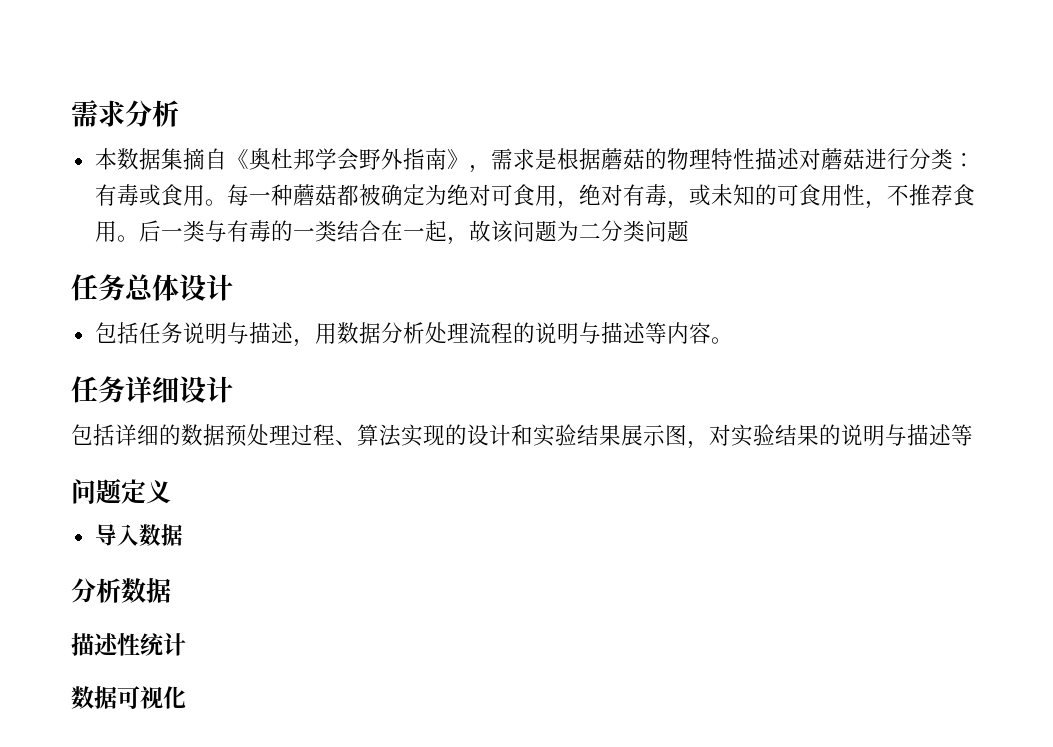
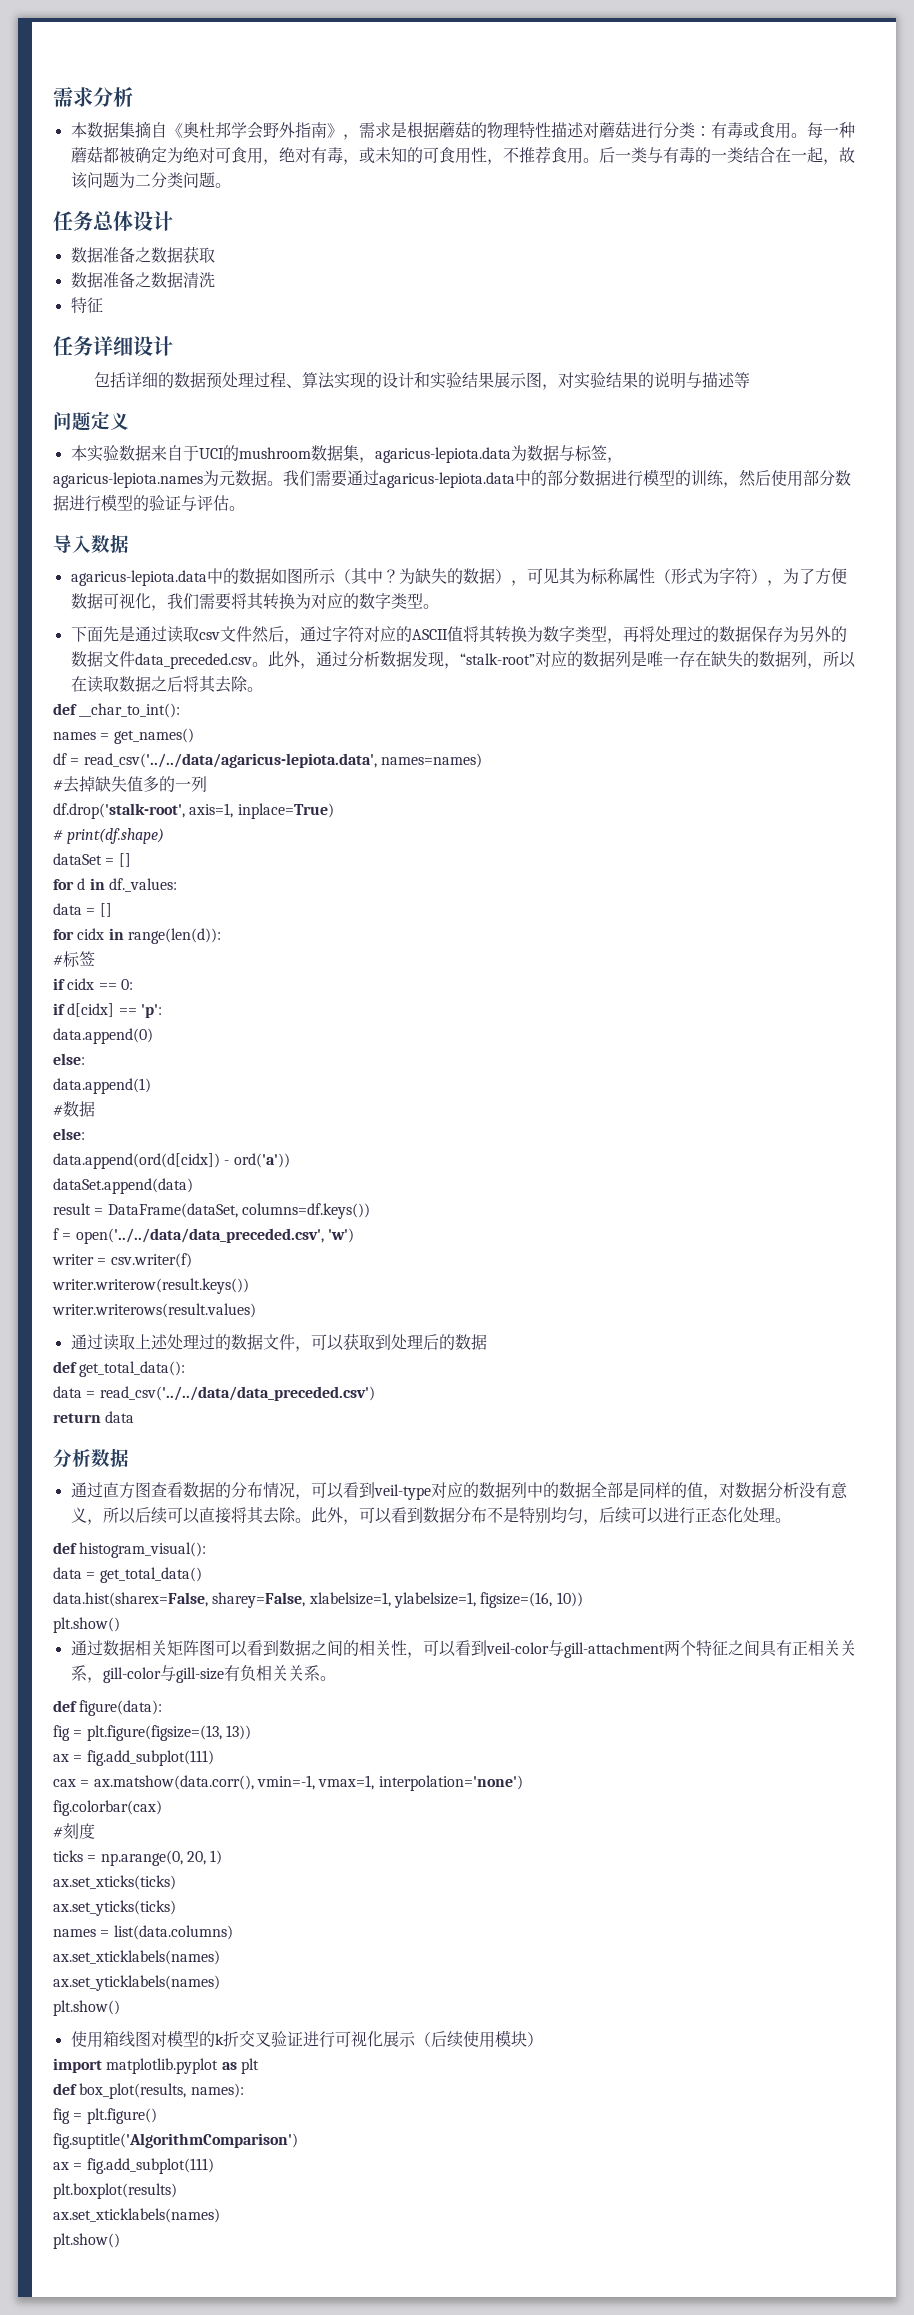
(689, 231) none -> [214,183,231,188] 。
[94,322,733,347] 包括任务说明与描述，用数据分析处理流程的说明与描述等内容。 -> [70,246,215,263] [70,272,215,288] [70,297,103,314] 数据准备之数据获取 // 数据准备之数据清洗 // 特征
[94,524,183,546] [71,578,171,603] [71,633,186,656] [71,686,186,709] 导入数据 // 分析数据 // 描述性统计 // 数据可视化 -> [70,445,623,463] [53,469,851,488] [53,494,245,512] [53,534,129,553] [70,568,847,586] [70,593,439,611] [70,626,847,644] [70,651,856,669] [70,676,263,693] [53,703,181,718] [53,728,194,744] [53,753,482,768] [53,776,207,793] [53,803,334,819] [53,828,165,844] [53,853,131,867] [53,878,177,892] [53,903,112,917] [53,928,221,944] [53,951,95,968] [53,978,133,990] [53,1003,162,1018] [53,1028,153,1044] [53,1053,85,1065] [53,1078,151,1094] [53,1101,95,1117] [53,1128,85,1140] [53,1153,290,1169] [53,1178,193,1194] [53,1203,370,1219] [53,1228,354,1244] [52,1253,192,1268] [52,1278,249,1294] [52,1303,256,1318] [70,1333,487,1352] [53,1361,186,1377] [53,1386,375,1401] [53,1411,135,1423] [53,1448,129,1468] [70,1482,848,1500] [70,1507,791,1525] [53,1542,207,1558] [53,1567,202,1583] [53,1592,583,1608] [53,1617,120,1633] [70,1640,856,1658] [70,1665,336,1683] [53,1700,163,1716] [53,1725,251,1741] [53,1750,214,1766] [53,1775,523,1791] [53,1800,162,1816] [53,1823,95,1839] [53,1850,223,1866] [53,1875,176,1890] [53,1900,176,1916] [53,1925,233,1940] [53,1950,220,1965] [53,1975,220,1991] [53,2000,120,2016] [70,2030,543,2048] [53,2058,259,2074] [53,2083,244,2099] [53,2108,157,2124] [53,2133,298,2149] [53,2158,214,2174] [53,2183,177,2199] [53,2208,220,2223] [53,2233,120,2249] 本实验数据来自于UCI的mushroom数据集，agaricus-lepiota.data为数据与标签， // agaricus-lepiota.names为元数据。我们需要通过agaricus-lepiota.data中的部分数据进行模型的训练，然后使用部分数据进行模型的验证与评估。 // 导入数据 // agaricus-lepiota.data中的数据如图所示（其中？为缺失的数据），可见其为标称属性（形式为字符），为了方便数据可视化，我们需要将其转换为对应的数字类型。 // 下面先是通过读取csv文件然后，通过字符对应的ASCII值将其转换为数字类型，再将处理过的数据保存为另外的数据文件data_preceded.csv。此外，通过分析数据发现，“stalk-root”对应的数据列是唯一存在缺失的数据列，所以在读取数据之后将其去除。 // def __char_to_int(): // names = get_names() // df = read_csv('../../data/agaricus-lepiota.data', names=names) // #去掉缺失值多的一列 // df.drop('stalk-root', axis=1, inplace=True) // # print(df.shape) // dataSet = [] // for d in df._values: // data = [] // for cidx in range(len(d)): // #标签 // if cidx == 0: // if d[cidx] == 'p': // data.append(0) // else: // data.append(1) // #数据 // else: // data.append(ord(d[cidx]) - ord('a')) // dataSet.append(data) // result = DataFrame(dataSet, columns=df.keys()) // f = open('../../data/data_preceded.csv', 'w') // writer = csv.writer(f) // writer.writerow(result.keys()) // writer.writerows(result.values) // 通过读取上述处理过的数据文件，可以获取到处理后的数据 // def get_total_data(): // data = read_csv('../../data/data_preceded.csv') // return data // 分析数据 // 通过直方图查看数据的分布情况，可以看到veil-type对应的数据列中的数据全部是同样的值，对数据分析没有意义，所以后续可以直接将其去除。此外，可以看到数据分布不是特别均匀，后续可以进行正态化处理。 // def histogram_visual(): // data = get_total_data() // data.hist(sharex=False, sharey=False, xlabelsize=1, ylabelsize=1, figsize=(16, 10)) // plt.show() // 通过数据相关矩阵图可以看到数据之间的相关性，可以看到veil-color与gill-attachment两个特征之间具有正相关关系，gill-color与gill-size有负相关关系。 // def figure(data): // fig = plt.figure(figsize=(13, 13)) // ax = fig.add_subplot(111) // cax = ax.matshow(data.corr(), vmin=-1, vmax=1, interpolation='none') // fig.colorbar(cax) // #刻度 // ticks = np.arange(0, 20, 1) // ax.set_xticks(ticks) // ax.set_yticks(ticks) // names = list(data.columns) // ax.set_xticklabels(names) // ax.set_yticklabels(names) // plt.show() // 使用箱线图对模型的k折交叉验证进行可视化展示（后续使用模块） // import matplotlib.pyplot as plt // def box_plot(results, names): // fig = plt.figure() // fig.suptitle('AlgorithmComparison') // ax = fig.add_subplot(111) // plt.boxplot(results) // ax.set_xticklabels(names) // plt.show()

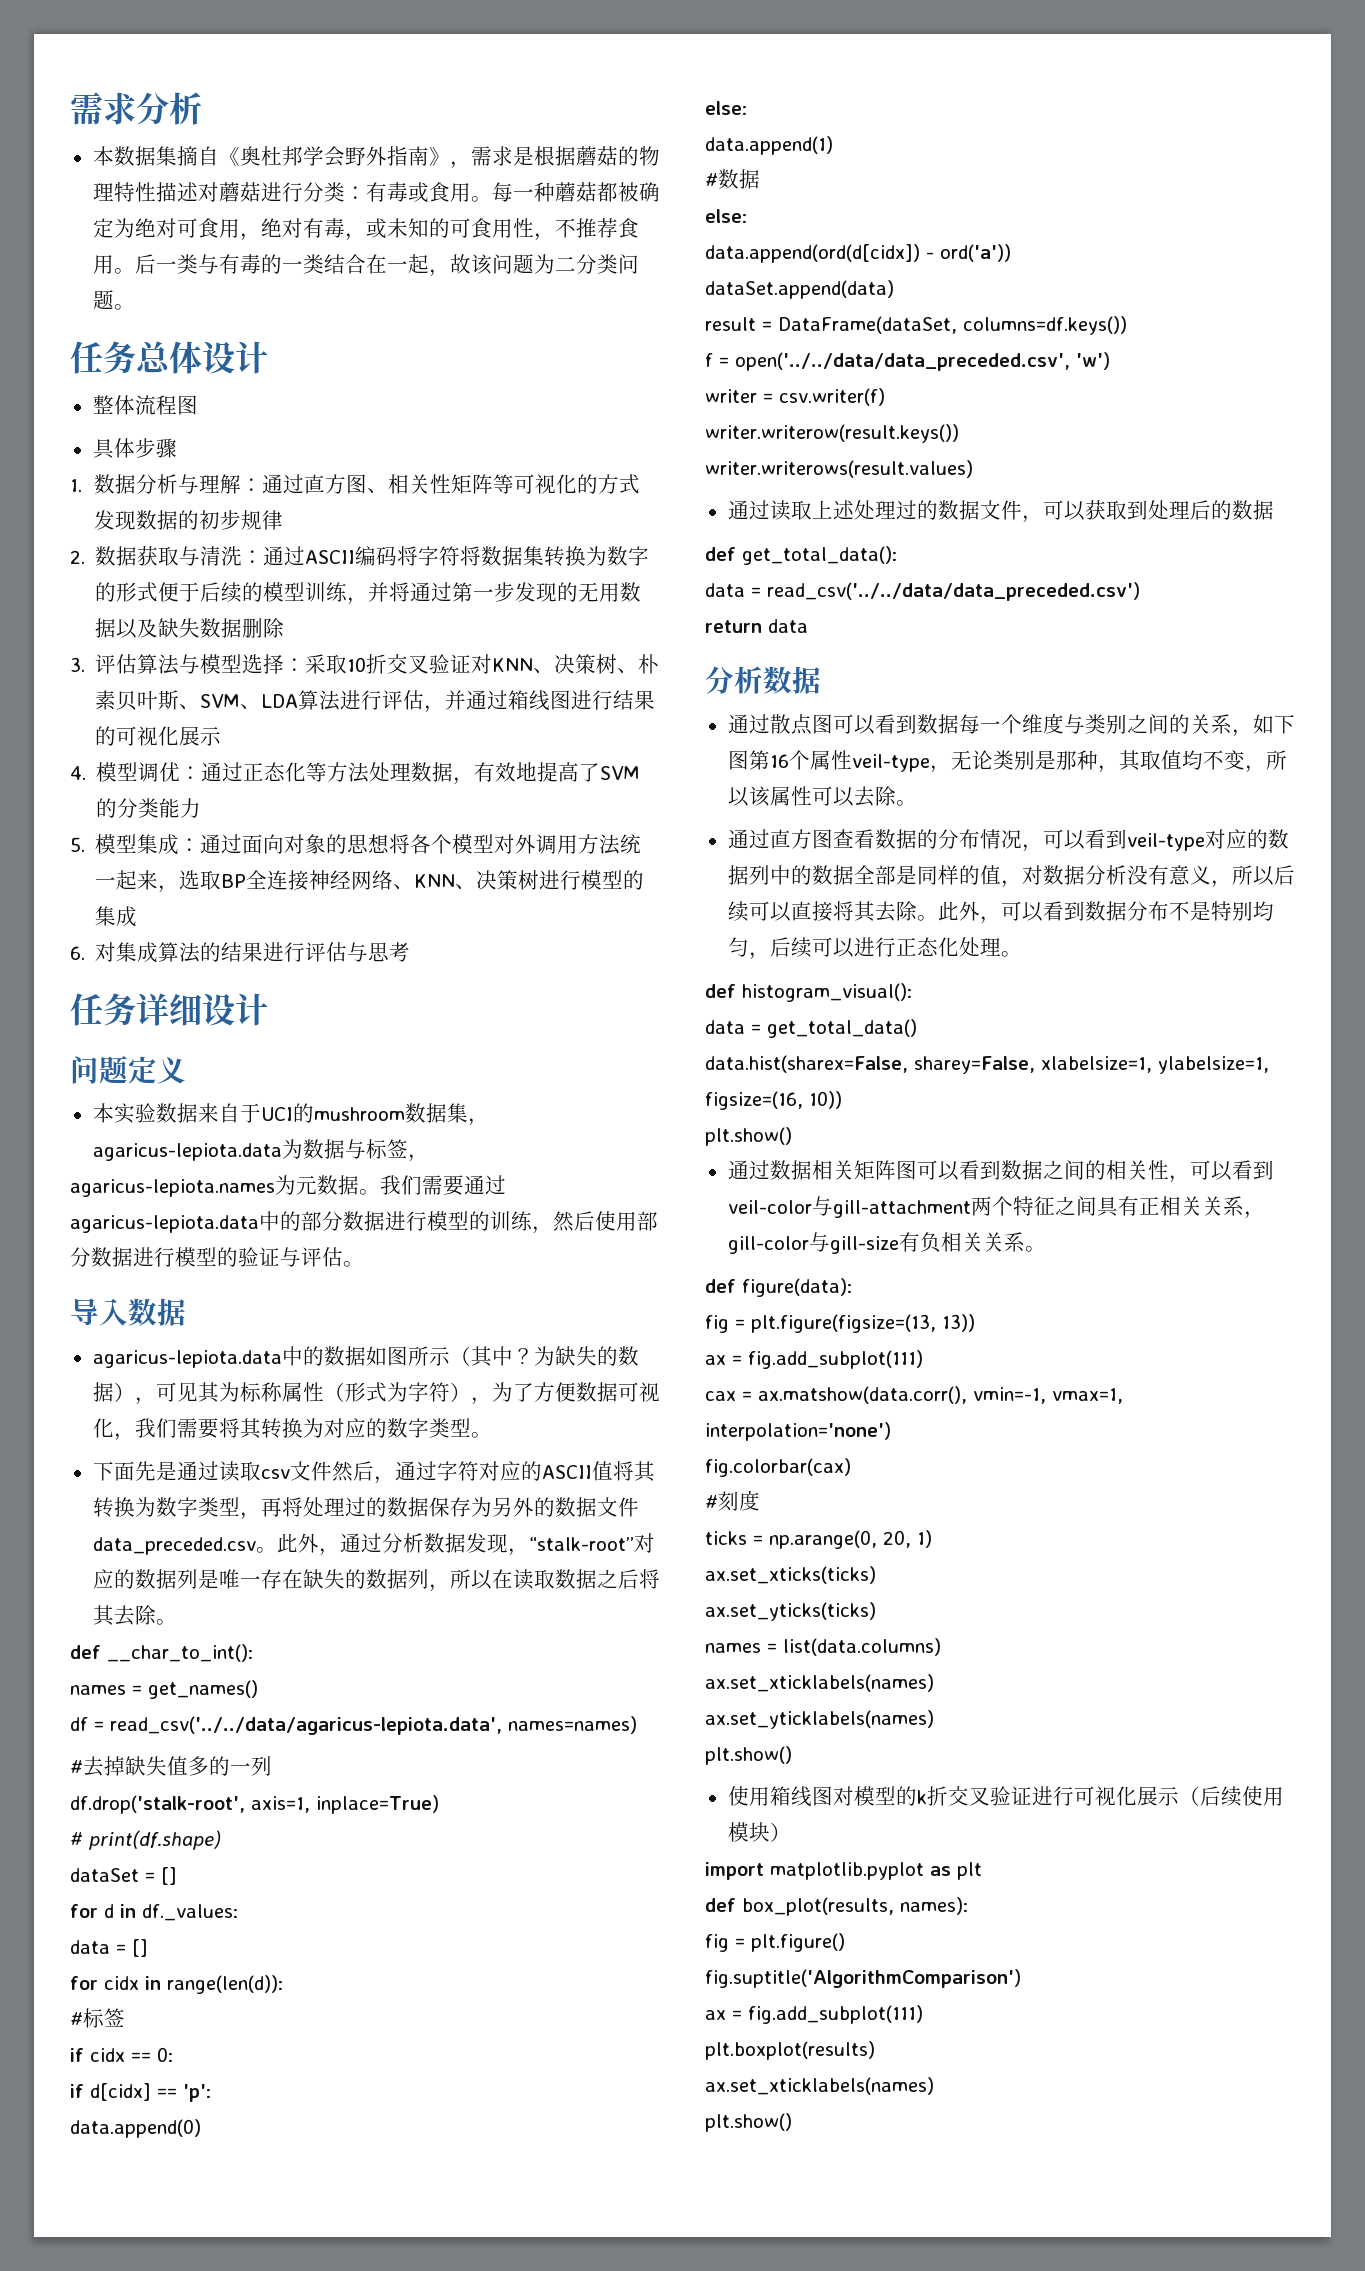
[70,246,215,263] [70,272,215,288] [70,297,103,314] [53,336,173,356] [93,372,750,390] 数据准备之数据获取 // 数据准备之数据清洗 // 特征 // 任务详细设计 // 包括详细的数据预处理过程、算法实现的设计和实验结果展示图，对实验结果的说明与描述等 -> [92,395,198,415] [92,438,177,459] [70,474,641,494] [94,510,284,530] [70,546,650,567] [95,582,642,605] [95,618,285,639] [70,654,660,675] [95,690,656,713] [95,726,222,746] [70,762,641,785] [96,798,202,818] [70,834,642,855] [95,870,645,893] [95,906,138,927] [70,942,411,963] [70,993,268,1026] 整体流程图 // 具体步骤 // 1.数据分析与理解：通过直方图、相关性矩阵等可视化的方式发现数据的初步规律 // 2.数据获取与清洗：通过ASCII编码将字符将数据集转换为数字的形式便于后续的模型训练，并将通过第一步发现的无用数据以及缺失数据删除 // 3.评估算法与模型选择：采取10折交叉验证对KNN、决策树、朴素贝叶斯、SVM、LDA算法进行评估，并通过箱线图进行结果的可视化展示 // 4.模型调优：通过正态化等方法处理数据，有效地提高了SVM的分类能力 // 5.模型集成：通过面向对象的思想将各个模型对外调用方法统一起来，选取BP全连接神经网络、KNN、决策树进行模型的集成 // 6.对集成算法的结果进行评估与思考 // 任务详细设计
(129, 1457) none -> [727,713,1295,737] [727,750,1287,773] [727,786,917,807] // 通过散点图可以看到数据每一个维度与类别之间的关系，如下图第16个属性veil-type，无论类别是那种，其取值均不变，所以该属性可以去除。

